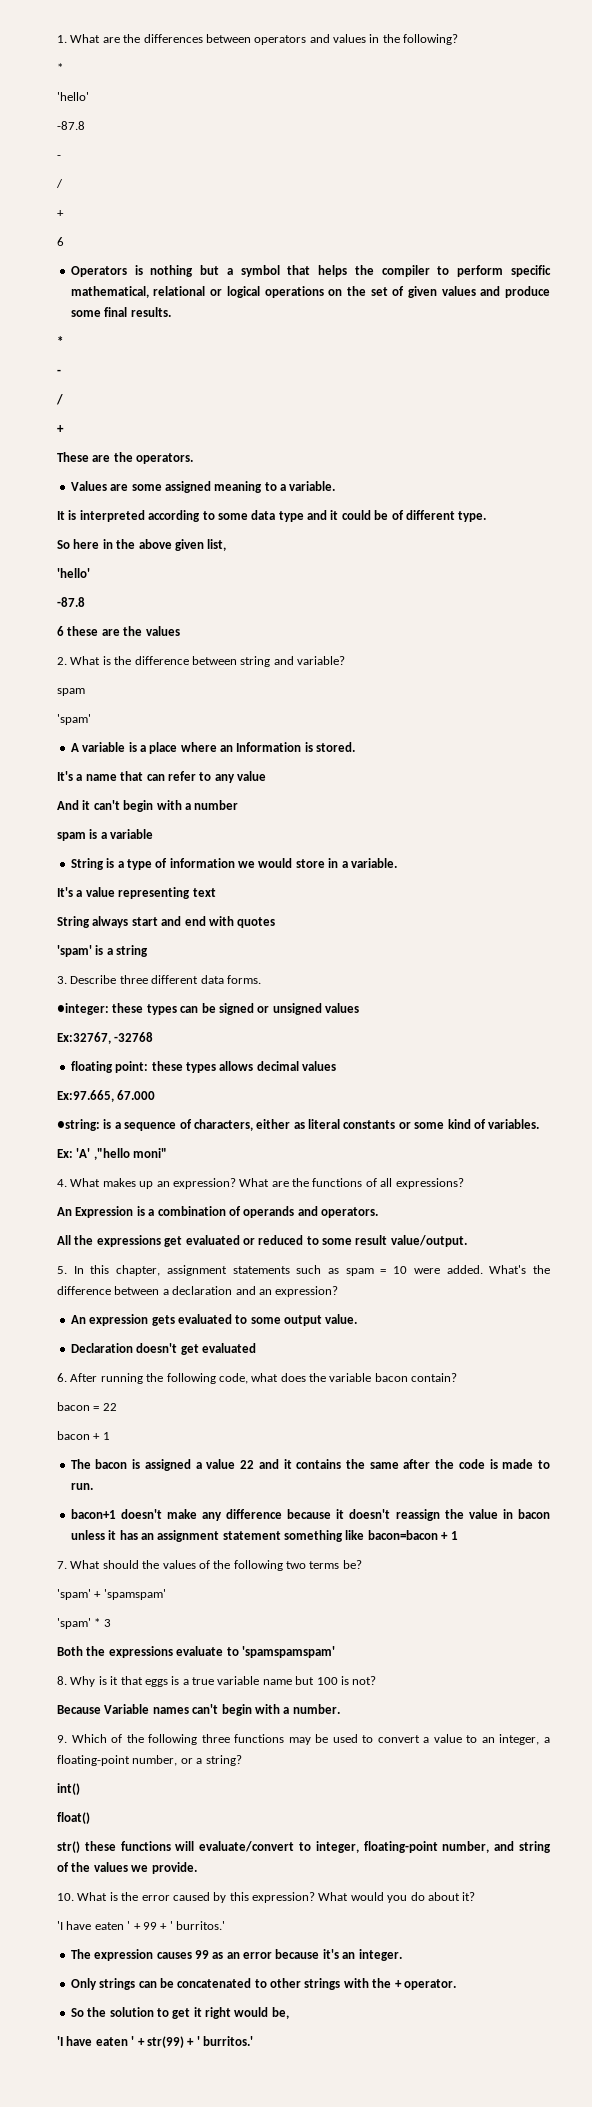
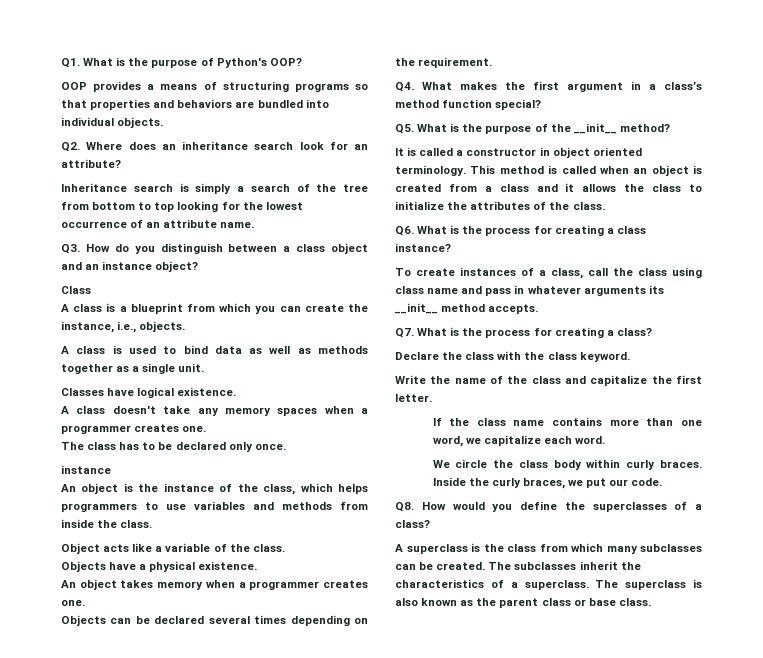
[57,34,459,45] [57,63,63,72] [57,92,89,101] [57,121,85,130] [57,155,61,159] [56,179,63,188] [57,210,64,217] [57,237,64,246] [70,265,551,277] [70,286,550,298] [70,307,171,317] [57,336,63,346] [57,369,61,375] [56,394,63,405] [57,425,64,433] [57,452,194,464] [70,481,336,493] [57,510,487,522] [57,539,227,551] [57,568,90,578] [57,597,85,607] [57,626,180,636] [57,656,345,667] [57,688,85,696] [57,714,91,725] [70,742,356,754] [57,771,266,783] [57,800,239,812] [57,829,154,841] [70,858,397,870] [57,887,216,899] [57,916,276,928] [57,945,149,957] [57,975,261,984] [57,1003,359,1015] [57,1032,154,1044] [70,1061,336,1073] [57,1090,156,1102] [57,1119,540,1131] [57,1148,168,1160] [57,1178,464,1189] [57,1206,378,1218] [57,1235,467,1247] [57,1265,550,1276] [57,1286,339,1297] [70,1314,358,1326] [70,1343,256,1355] [57,1373,458,1384] [57,1402,117,1411] [57,1431,110,1440] [70,1459,551,1471] [70,1483,93,1490] [70,1509,550,1521] [70,1530,458,1542] [57,1560,362,1571] [57,1589,166,1600] [57,1618,111,1629] [57,1646,335,1658] [57,1676,377,1687] [57,1704,340,1716] [57,1734,550,1745] [57,1755,242,1766] [57,1783,80,1795] [57,1812,90,1824] [57,1841,551,1853] [57,1862,197,1874] [57,1892,476,1903] [57,1921,225,1930] [70,1949,402,1961] [70,1978,456,1990] [70,2007,289,2019] [57,2036,253,2048] 1. What are the differences between operators and values in the following? // * // 'hello' // -87.8 // - // / // + // 6 // Operators is nothing but a symbol that helps the compiler to perform specific mathematical, relational or logical operations on the set of given values and produce some final results. // * // - // / // + // These are the operators. // Values are some assigned meaning to a variable. // It is interpreted according to some data type and it could be of different type. // So here in the above given list, // 'hello' // -87.8 // 6 these are the values // 2. What is the difference between string and variable? // spam // 'spam' // A variable is a place where an Information is stored. // It's a name that can refer to any value // And it can't begin with a number // spam is a variable // String is a type of information we would store in a variable. // It's a value representing text // String always start and end with quotes // 'spam' is a string // 3. Describe three different data forms. // ●integer: these types can be signed or unsigned values // Ex:32767, -32768 // floating point: these types allows decimal values // Ex:97.665, 67.000 // ●string: is a sequence of characters, either as literal constants or some kind of variables. // Ex: 'A' ,"hello moni" // 4. What makes up an expression? What are the functions of all expressions? // An Expression is a combination of operands and operators. // All the expressions get evaluated or reduced to some result value/output. // 5. In this chapter, assignment statements such as spam = 10 were added. What's the difference between a declaration and an expression? // An expression gets evaluated to some output value. // Declaration doesn't get evaluated // 6. After running the following code, what does the variable bacon contain? // bacon = 22 // bacon + 1 // The bacon is assigned a value 22 and it contains the same after the code is made to run. // bacon+1 doesn't make any difference because it doesn't reassign the value in bacon unless it has an assignment statement something like bacon=bacon + 1 // 7. What should the values of the following two terms be? // 'spam' + 'spamspam' // 'spam' * 3 // Both the expressions evaluate to 'spamspamspam' // 8. Why is it that eggs is a true variable name but 100 is not? // Because Variable names can't begin with a number. // 9. Which of the following three functions may be used to convert a value to an integer, a floating-point number, or a string? // int() // float() // str() these functions will evaluate/convert to integer, floating-point number, and string of the values we provide. // 10. What is the error caused by this expression? What would you do about it? // 'I have eaten ' + 99 + ' burritos.' // The expression causes 99 as an error because it's an integer. // Only strings can be concatenated to other strings with the + operator. // So the solution to get it right would be, // 'I have eaten ' + str(99) + ' burritos.' -> [61,57,302,68] [61,81,368,92] [61,99,329,110] [61,117,164,128] [61,141,368,152] [61,159,121,168] [61,183,368,194] [61,201,303,212] [61,219,255,228] [61,243,368,254] [61,261,199,272] [61,286,91,294] [61,303,368,314] [61,321,186,333] [61,345,369,354] [61,363,205,374] [61,387,237,398] [61,406,368,416] [61,424,207,434] [61,442,286,452] [61,465,111,474] [61,483,368,495] [61,501,368,512] [61,519,153,528] [61,543,285,554] [61,561,258,572] [61,579,368,590] [61,600,85,606] [61,615,368,626] [395,57,493,68] [395,81,702,92] [395,99,542,110] [395,123,670,134] [395,147,642,158] [395,165,702,176] [395,183,702,192] [395,201,605,210] [395,225,646,236] [395,243,451,252] [395,267,702,279] [395,285,664,296] [395,303,539,314] [395,327,652,338] [395,351,630,362] [395,375,702,386] [395,394,432,402] [432,417,702,426] [432,435,605,447] [432,459,702,470] [432,477,663,489] [395,501,702,512] [395,520,430,528] [395,543,702,554] [395,561,641,570] [395,579,702,590] [395,598,651,608] Q1. What is the purpose of Python's OOP? // OOP provides a means of structuring programs so that properties and behaviors are bundled into individual objects. // Q2. Where does an inheritance search look for an attribute? // Inheritance search is simply a search of the tree from bottom to top looking for the lowest occurrence of an attribute name. // Q3. How do you distinguish between a class object and an instance object? // Class // A class is a blueprint from which you can create the instance, i.e., objects. // A class is used to bind data as well as methods together as a single unit. // Classes have logical existence. // A class doesn't take any memory spaces when a programmer creates one. // The class has to be declared only once. // instance // An object is the instance of the class, which helps programmers to use variables and methods from inside the class. // Object acts like a variable of the class. // Objects have a physical existence. // An object takes memory when a programmer creates one. // Objects can be declared several times depending on the requirement. // Q4. What makes the first argument in a class’s method function special? // Q5. What is the purpose of the __init__ method? // It is called a constructor in object oriented terminology. This method is called when an object is created from a class and it allows the class to initialize the attributes of the class. // Q6. What is the process for creating a class instance? // To create instances of a class, call the class using class name and pass in whatever arguments its __init__ method accepts. // Q7. What is the process for creating a class? // Declare the class with the class keyword. // Write the name of the class and capitalize the first letter. // If the class name contains more than one word, we capitalize each word. // We circle the class body within curly braces. Inside the curly braces, we put our code. // Q8. How would you define the superclasses of a class? // A superclass is the class from which many subclasses can be created. The subclasses inherit the characteristics of a superclass. The superclass is also known as the parent class or base class.

